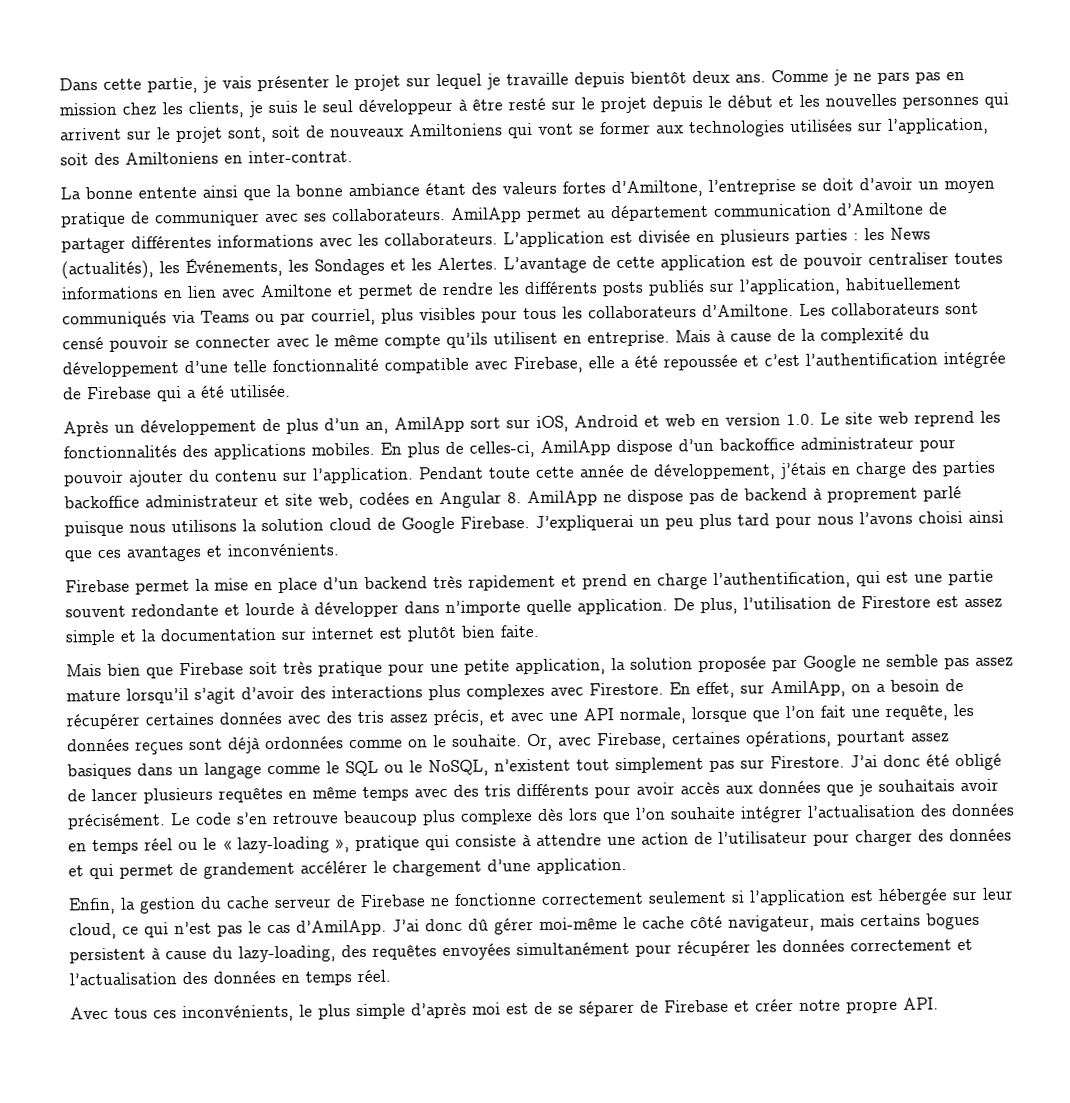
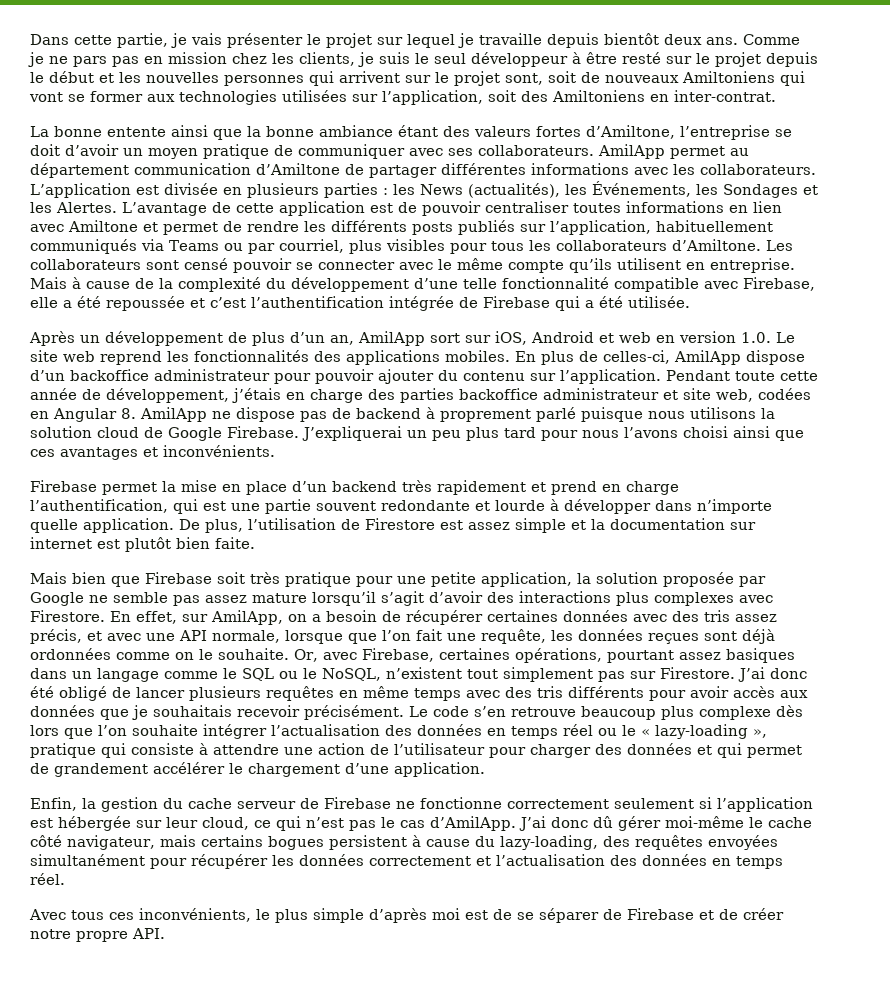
[960,778,999,792] avoir -> [237,705,300,717] recevoir
(750, 1006) none -> [719,909,738,920] de

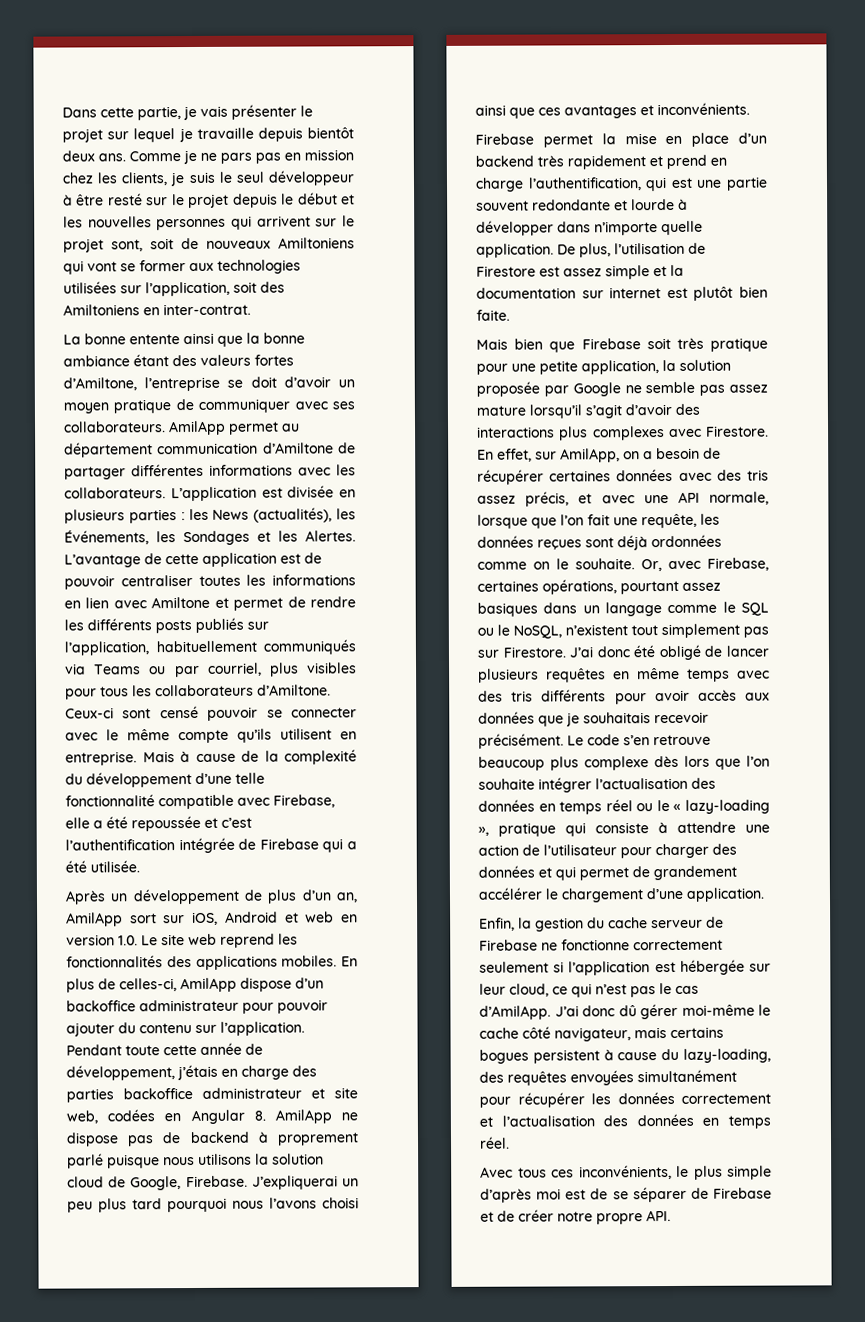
(621, 208) none -> [246,574,267,586] les
[765,240,793,251] [30,259,141,270] Les collaborateurs -> [65,707,114,719] Ceux-ci
[168,427,222,441] Google -> [130,1176,182,1191] Google,
[541,430,578,441] pour -> [167,1197,227,1213] pourquoi

